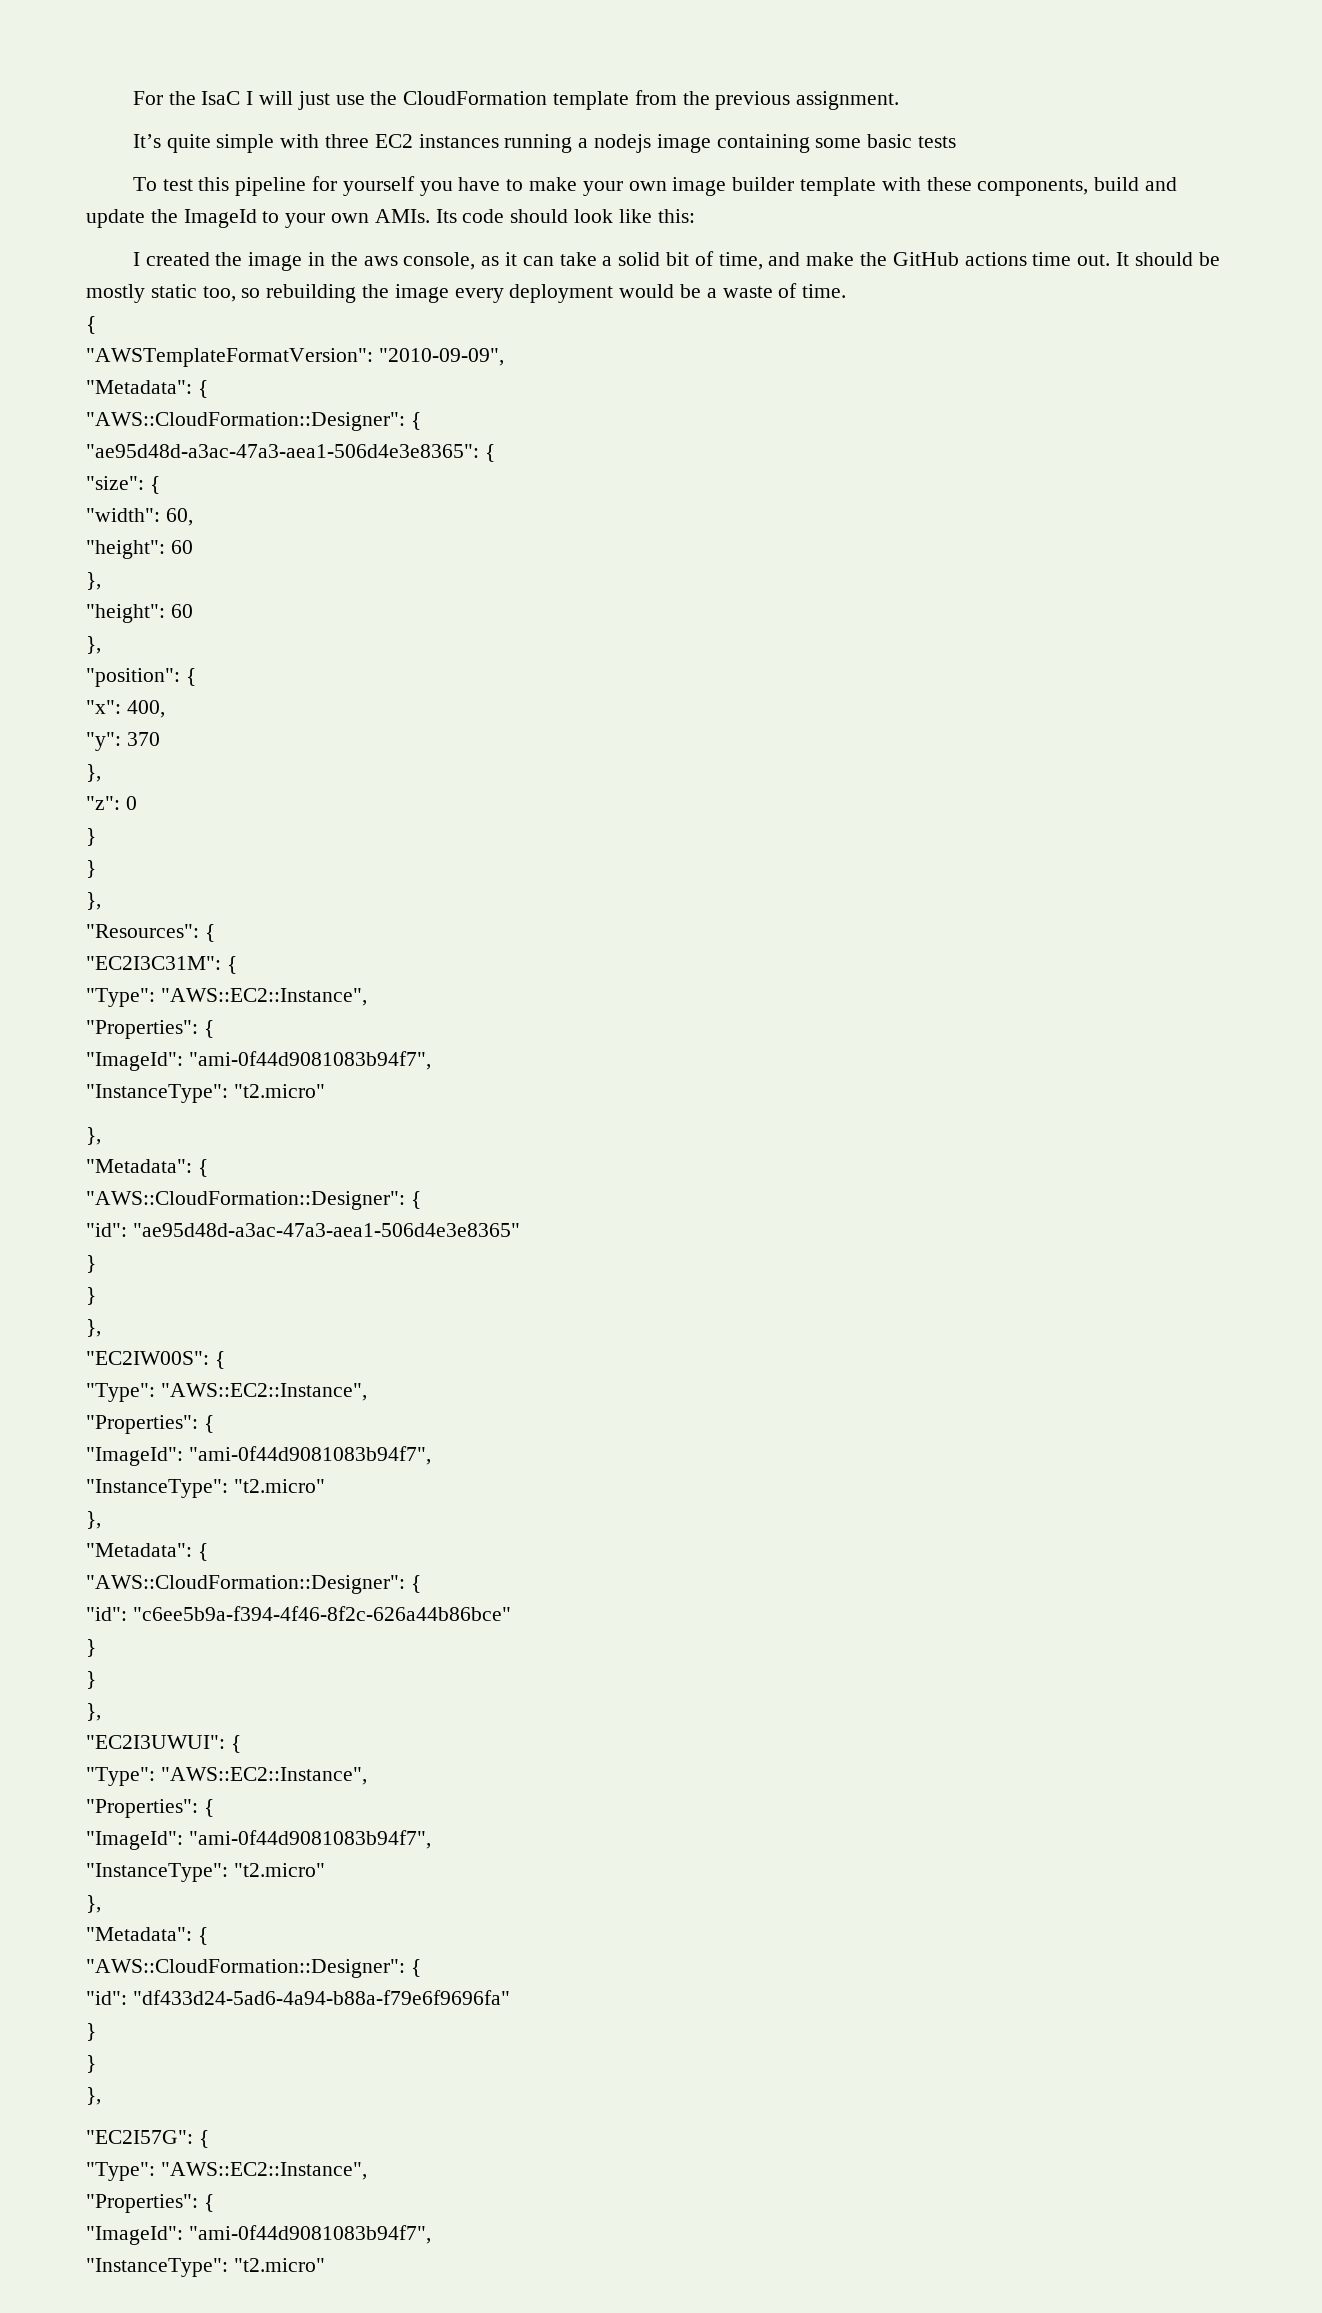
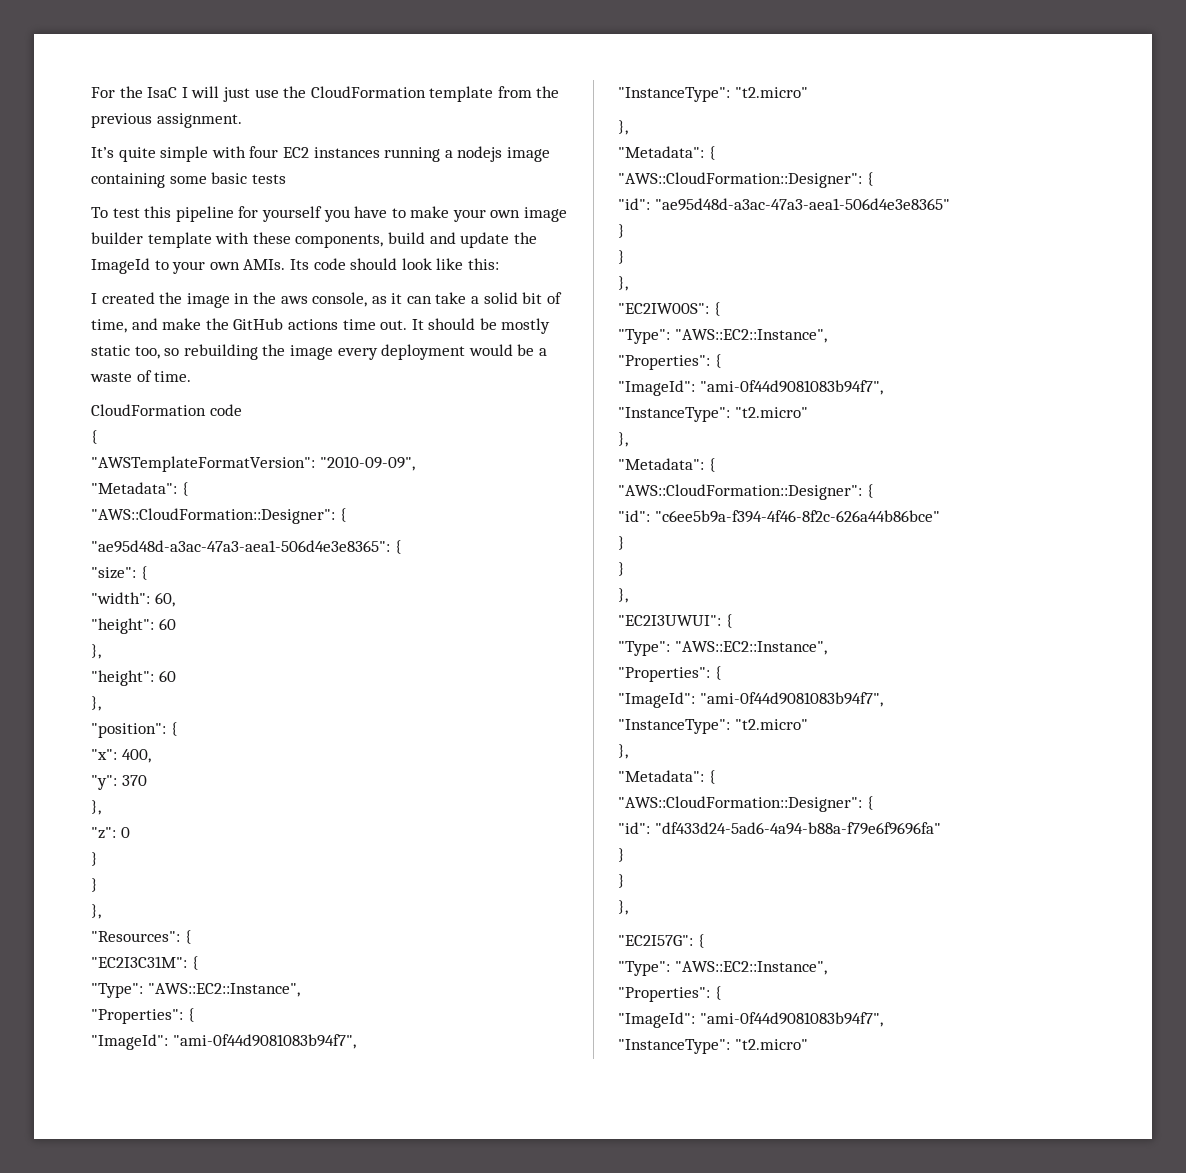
[324,134,369,148] three -> [249,146,279,158] four
(847, 291) none -> [91,404,242,416] // CloudFormation code

